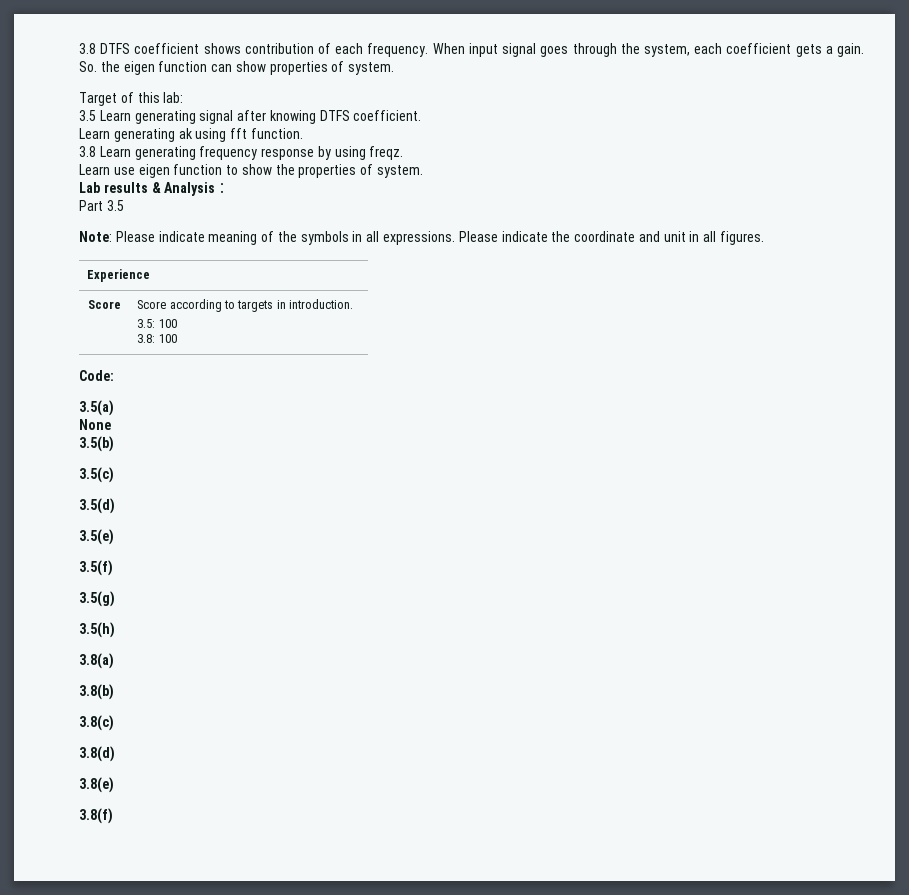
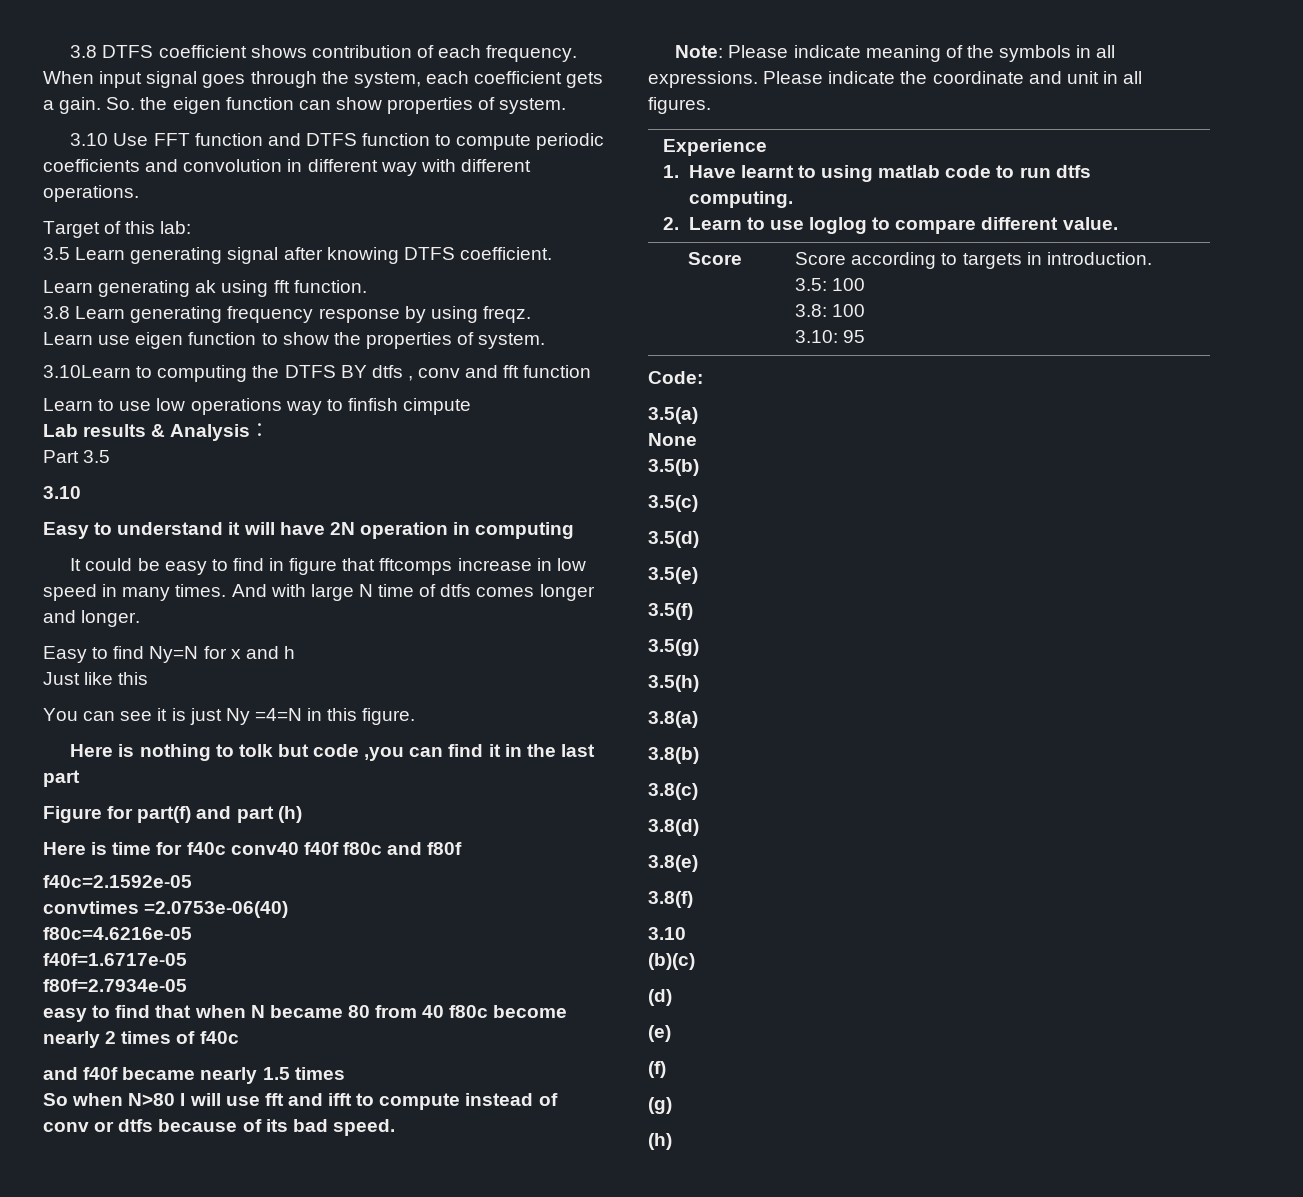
(395, 68) none -> [70,133,605,150] [43,159,531,176] [43,185,139,202] // 3.10 Use FFT function and DTFS function to compute periodic coefficients and convolution in different way with different operations.
(424, 171) none -> [43,365,592,382] [43,398,472,415] // 3.10Learn to computing the DTFS BY dtfs , conv and fft function // Learn to use low operations way to finfish cimpute
(124, 205) none -> [43,486,81,499] [43,522,575,539] [70,558,586,575] [43,584,595,601] [43,610,141,627] [43,646,295,663] [43,672,149,685] [43,708,416,725] [70,744,595,761] [43,770,80,787] [43,806,302,823] [43,842,463,855] [43,875,192,888] [43,901,289,918] [43,927,192,940] [43,953,187,966] [43,979,187,992] [43,1005,568,1022] [43,1031,239,1048] [43,1067,345,1084] [43,1093,558,1110] [43,1119,395,1136] // 3.10 // Easy to understand it will have 2N operation in computing // It could be easy to find in figure that fftcomps increase in low speed in many times. And with large N time of dtfs comes longer and longer. // Easy to find Ny=N for x and h // Just like this // You can see it is just Ny =4=N in this figure. // Here is nothing to tolk but code ,you can find it in the last part // Figure for part(f) and part (h) // Here is time for f40c conv40 f40f f80c and f80f // f40c=2.1592e-05 // convtimes =2.0753e-06(40) // f80c=4.6216e-05 // f40f=1.6717e-05 // f80f=2.7934e-05 // easy to find that when N became 80 from 40 f80c become nearly 2 times of f40c // and f40f became nearly 1.5 times // So when N>80 I will use fft and ifft to compute instead of conv or dtfs because of its bad speed.
(151, 275) none -> [663,165,1091,182] [688,191,793,208] [663,217,1118,234] // 1. Have learnt to using matlab code to run dtfs computing. // 2. Learn to use loglog to compare different value.
(177, 338) none -> [795,330,866,343] // 3.10: 95
(113, 816) none -> [648,927,686,940] [648,953,695,970] [648,989,672,1006] [648,1025,671,1042] [648,1061,666,1078] [648,1097,672,1114] [648,1133,672,1150] // 3.10 // (b)(c) // (d) // (e) // (f) // (g) // (h)

